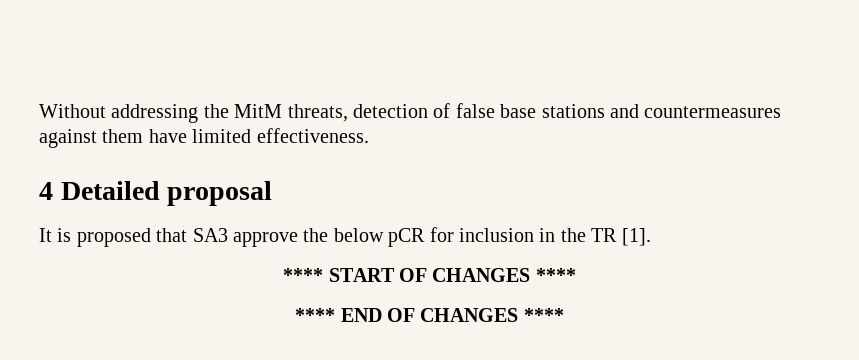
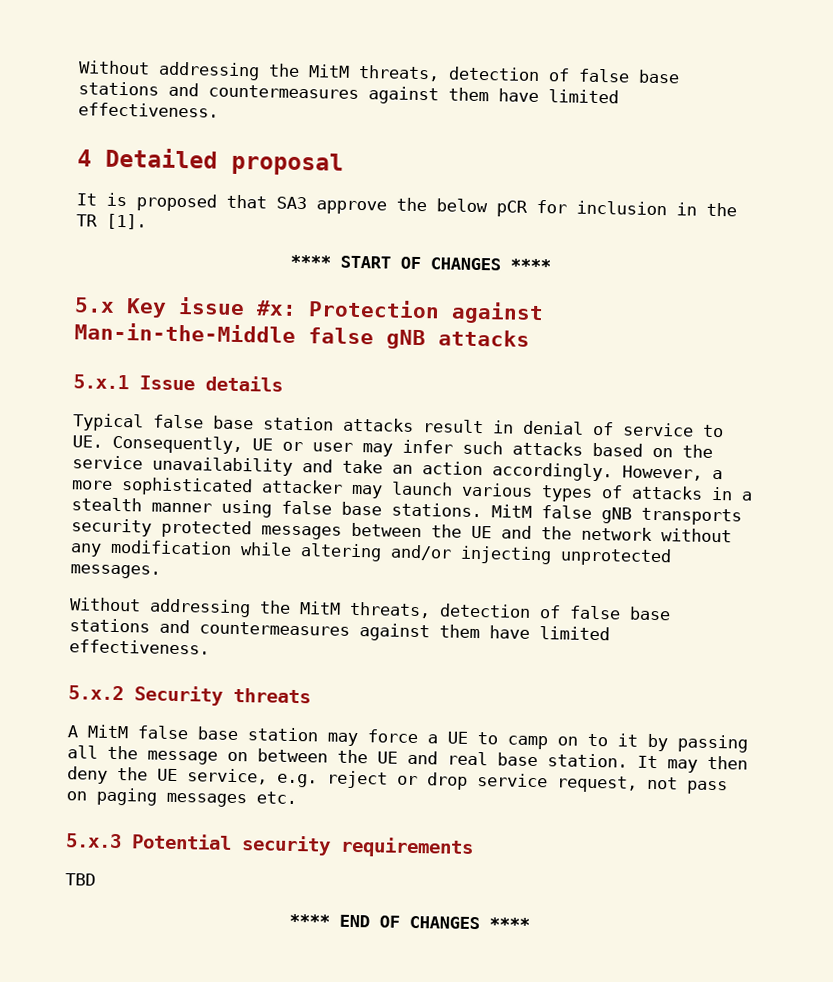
(576, 275) none -> [74,296,544,325] [74,322,530,350] [73,374,283,392] [72,413,724,438] [72,434,713,458] [72,455,723,482] [71,477,753,502] [71,497,742,526] [71,518,732,543] [70,539,672,567] [70,564,161,579] [69,597,671,621] [69,618,610,642] [69,639,210,655] [68,685,311,706] [67,724,748,753] [67,745,748,773] [67,766,728,795] [66,787,297,808] [65,833,474,858] [65,873,96,886] // 5.x Key issue #x: Protection against Man-in-the-Middle false gNB attacks // 5.x.1 Issue details // Typical false base station attacks result in denial of service to UE. Consequently, UE or user may infer such attacks based on the service unavailability and take an action accordingly. However, a more sophisticated attacker may launch various types of attacks in a stealth manner using false base stations. MitM false gNB transports security protected messages between the UE and the network without any modification while altering and/or injecting unprotected messages. // Without addressing the MitM threats, detection of false base stations and countermeasures against them have limited effectiveness. // 5.x.2 Security threats // A MitM false base station may force a UE to camp on to it by passing all the message on between the UE and real base station. It may then deny the UE service, e.g. reject or drop service request, not pass on paging messages etc. // 5.x.3 Potential security requirements // TBD

